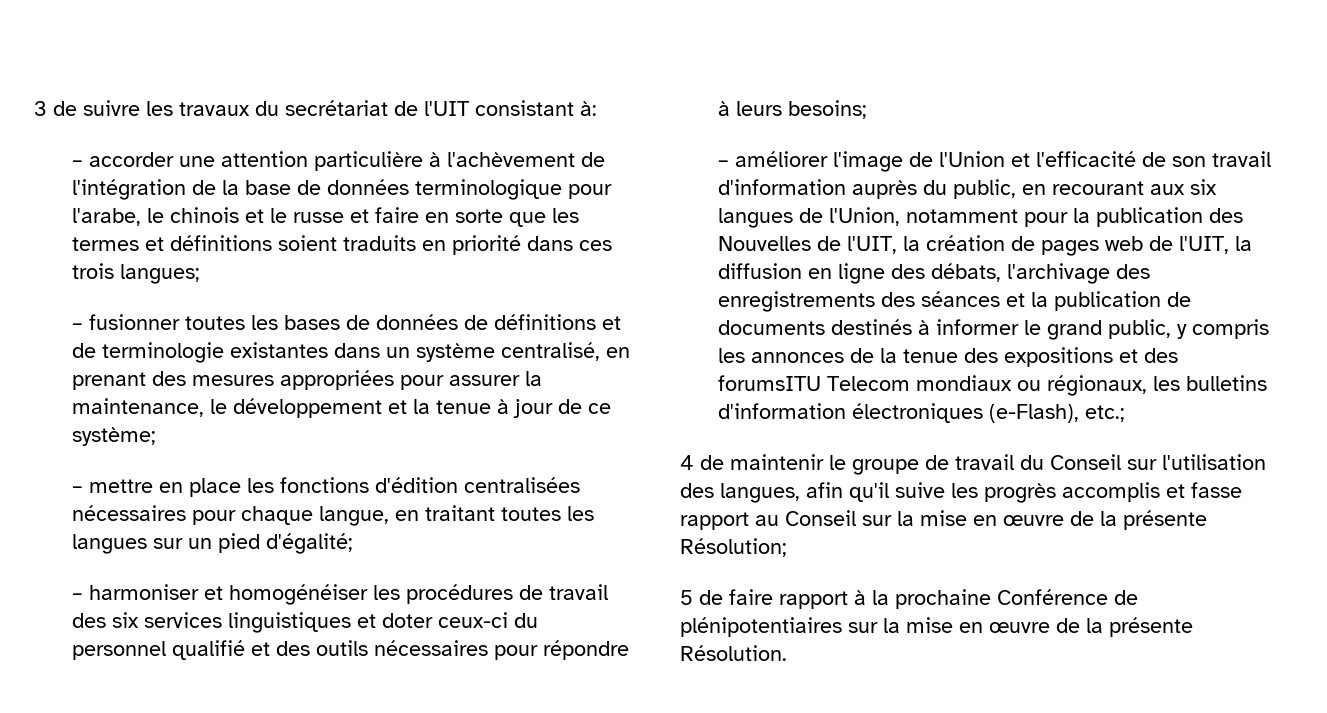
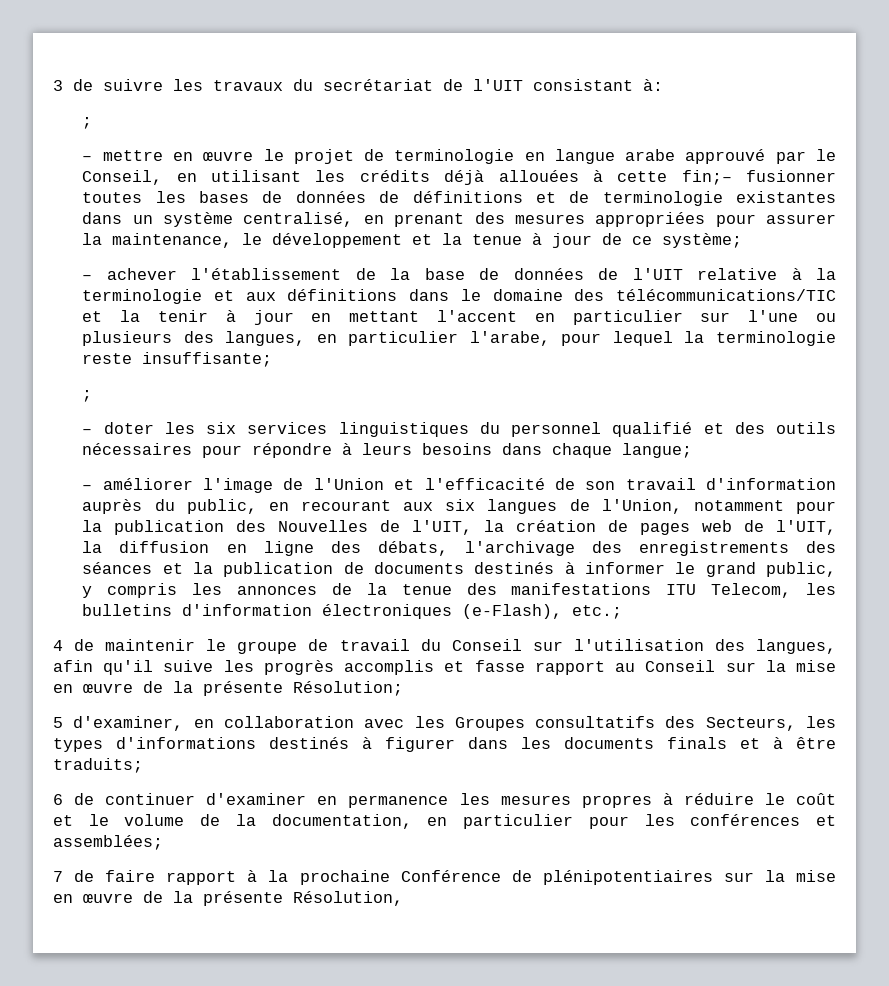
[72,151,606,171] [72,179,613,200] [72,207,580,227] [72,235,613,255] [72,263,201,284] [72,323,84,330] – accorder une attention particulière à l'achèvement de l'intégration de la base de données terminologique pour l'arabe, le chinois et le russe et faire en sorte que les termes et définitions soient traduits en priorité dans ces trois langues; // – -> [82,117,93,129] [82,149,836,164] [82,170,732,185] ; // – mettre en œuvre le projet de terminologie en langue arabe approuvé par le Conseil, en utilisant les crédits déjà allouées à cette fin;–
[89,477,581,497] [72,505,595,526] [72,533,354,554] [72,584,609,605] [72,612,509,633] mettre en place les fonctions d'édition centralisées nécessaires pour chaque langue, en traitant toutes les langues sur un pied d'égalité; // – harmoniser et homogénéiser les procédures de travail des six services linguistiques et doter ceux-ci -> [106,268,836,280] [82,289,837,304] [82,310,837,325] [82,331,836,346] [82,352,273,367] [82,390,93,402] [82,422,469,437] achever l'établissement de la base de données de l'UIT relative à la terminologie et aux définitions dans le domaine des télécommunications/TIC et la tenir à jour en mettant l'accent en particulier sur l'une ou plusieurs des langues, en particulier l'arabe, pour lequel la terminologie reste insuffisante; // ; // – doter les six services linguistiques
[788,100,868,119] besoins; -> [422,443,693,458] besoins dans chaque langue;
[1004,347,1179,367] [718,375,1148,396] expositions et des forumsITU Telecom mondiaux ou régionaux, -> [511,583,792,598] manifestations ITU Telecom,
(693, 597) none -> [73,716,836,731] [53,737,836,752] [53,758,143,773] [53,793,837,808] [53,814,837,829] [53,835,163,850] [53,871,63,882] d'examiner, en collaboration avec les Groupes consultatifs des Secteurs, les types d'informations destinés à figurer dans les documents finals et à être traduits; // 6 de continuer d'examiner en permanence les mesures propres à réduire le coût et le volume de la documentation, en particulier pour les conférences et assemblées; // 7
[680,645,787,661] Résolution. -> [293,891,403,906] Résolution,

